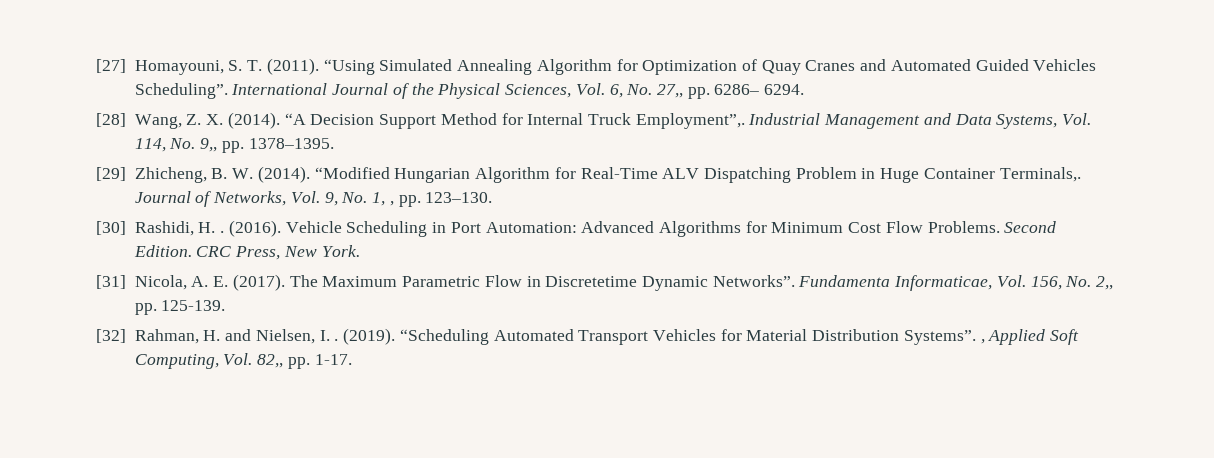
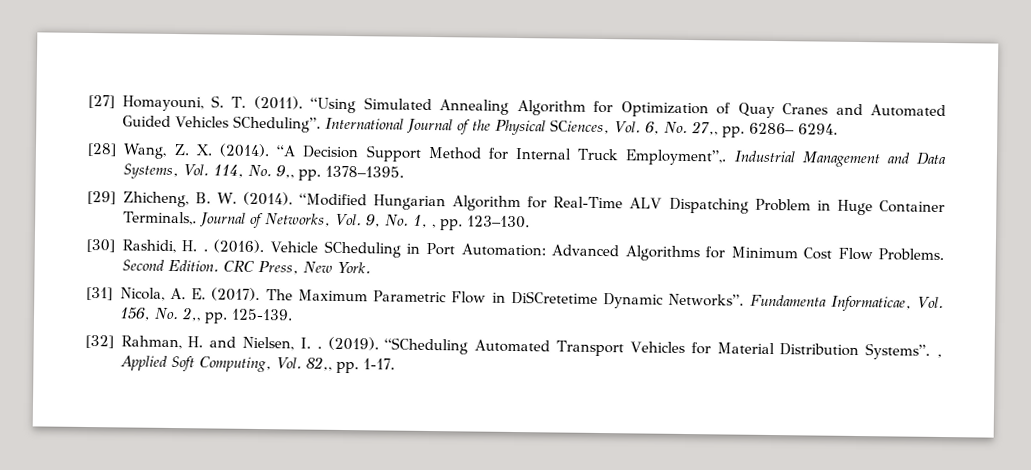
[134,83,228,99] Scheduling”. -> [233,115,322,133] SCheduling”.
[505,84,572,98] Sciences, -> [550,119,611,135] SCiences,
[346,221,428,237] Scheduling -> [323,240,401,258] SCheduling
[545,276,638,287] Discretetime -> [510,290,598,305] DiSCretetime
[399,329,489,345] “Scheduling -> [384,337,469,355] “SCheduling

